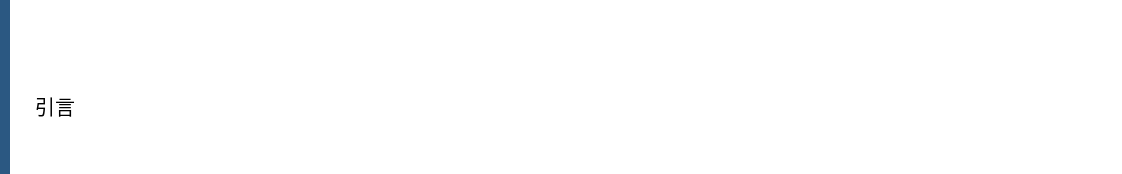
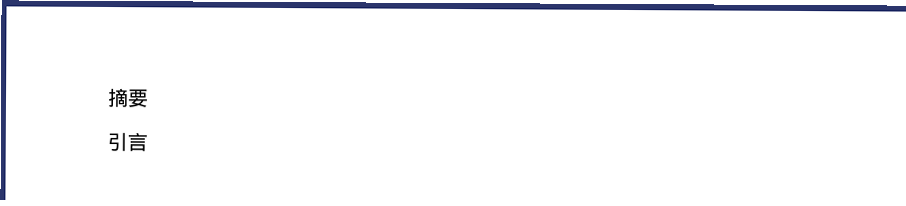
(35, 107) none -> [107,88,149,108] 摘要 //

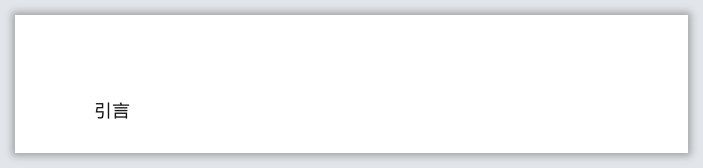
[107,88,149,108] 摘要 // -> (94, 110) none

